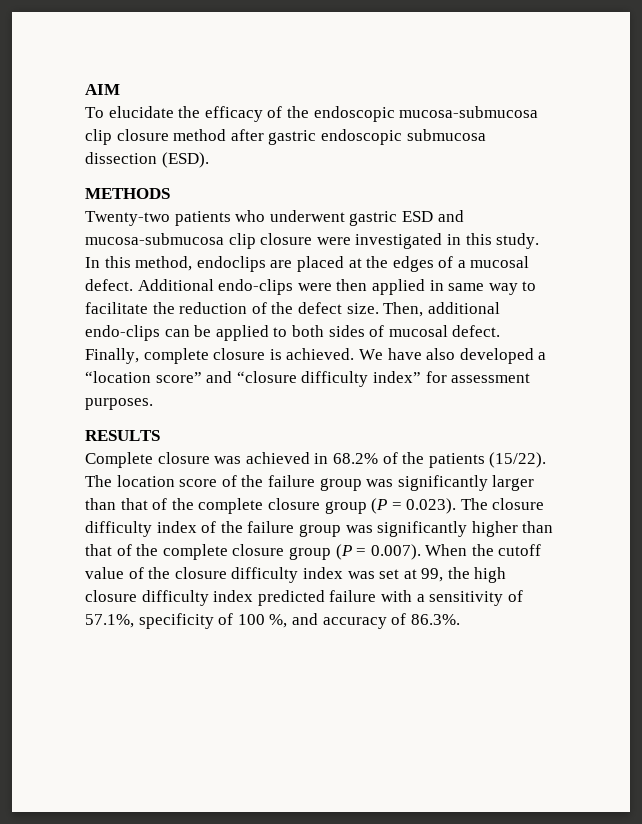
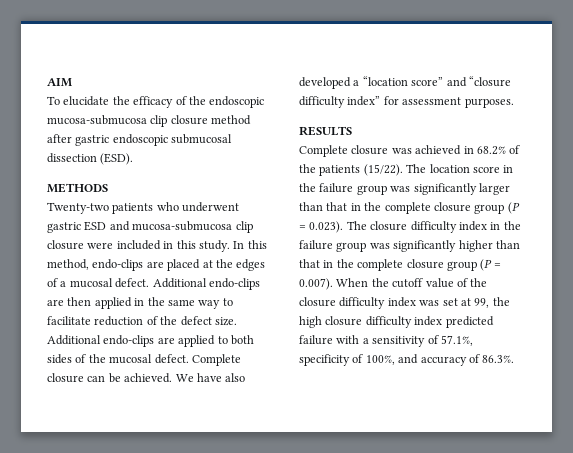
[406,129,486,141] submucosa -> [171,134,233,144] submucosal
[355,233,443,249] investigated -> [116,240,161,250] included
[196,256,266,272] endoclips -> [92,259,144,271] endo-clips
[297,283,332,291] were -> [47,299,64,306] are
(444, 285) none -> [147,297,165,306] the
[152,302,175,314] the -> (91, 320) none
[383,302,500,317] [85,325,212,341] Then, additional endo-clips can be -> [47,335,175,347] Additional endo-clips are
[388,325,501,337] [85,348,282,364] mucosal defect. Finally, complete closure is -> [88,354,241,366] [47,373,121,383] the mucosal defect. Complete closure can be
[221,475,237,487] of -> [503,165,514,173] in
[152,498,168,510] of -> [350,203,361,211] in
[201,521,217,533] of -> [490,222,501,230] in
[116,544,132,556] of -> [323,260,334,268] in
[237,614,288,628] 100 %, -> [365,355,395,365] 100%,

